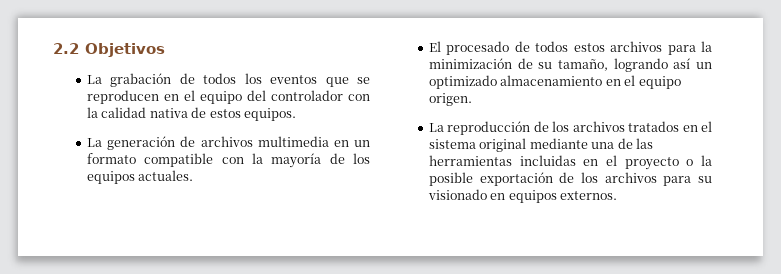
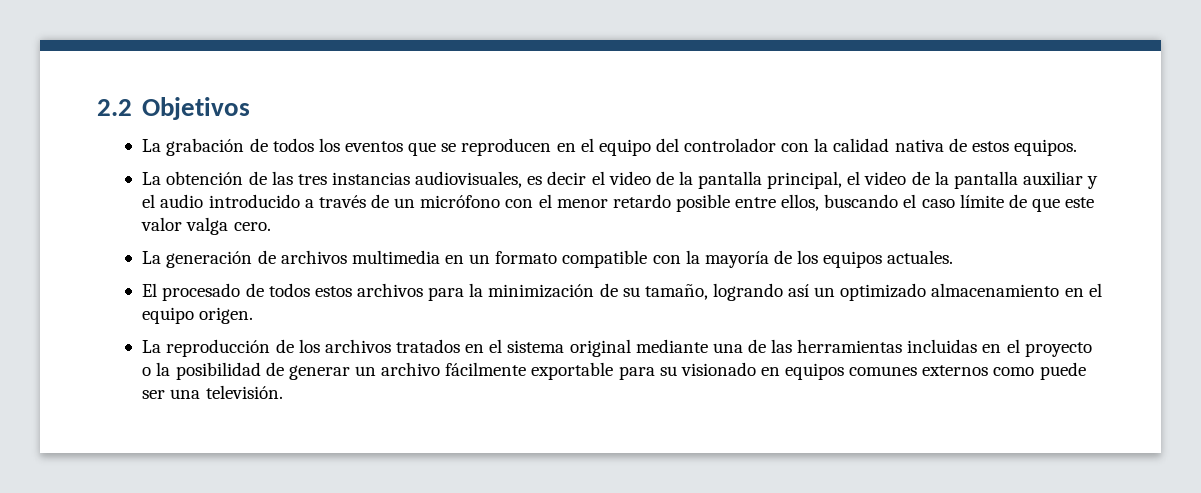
(296, 114) none -> [142,171,1099,189] [142,194,1095,212] [141,217,271,235] // La obtención de las tres instancias audiovisuales, es decir el video de la pantalla principal, el video de la pantalla auxiliar y el audio introducido a través de un micrófono con el menor retardo posible entre ellos, buscando el caso límite de que este valor valga cero.
[429,172,657,186] posible exportación de los archivos -> [175,362,614,380] posibilidad de generar un archivo fácilmente exportable
[560,191,618,200] externos. -> [849,362,1086,380] [142,385,283,399] comunes externos como puede ser una televisión.

